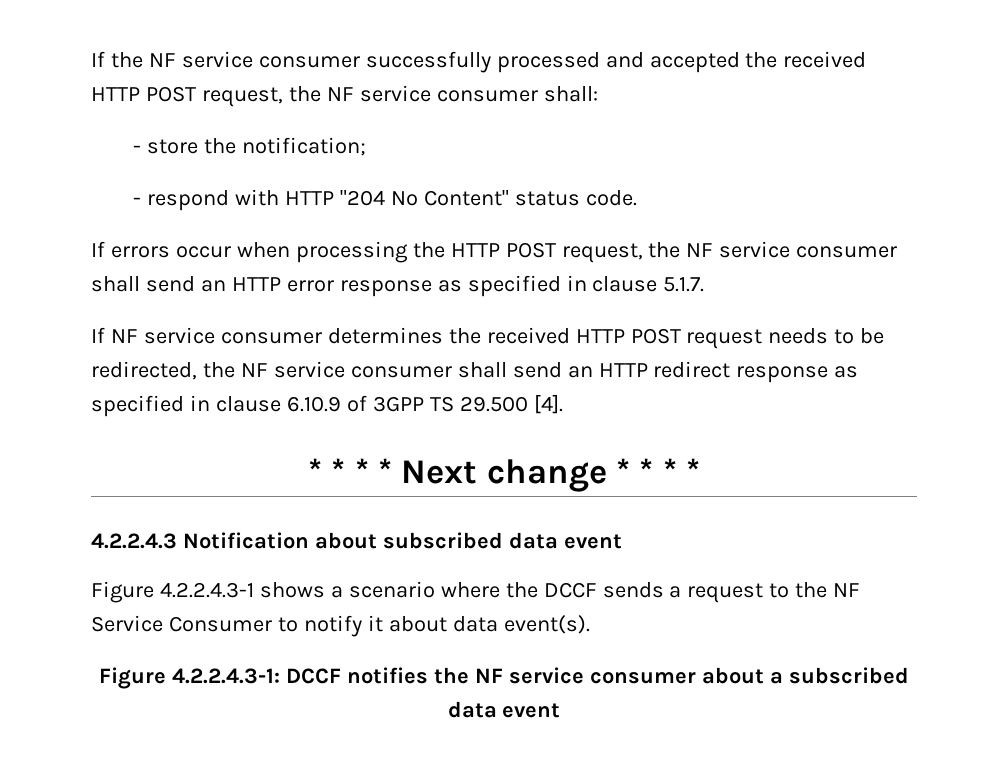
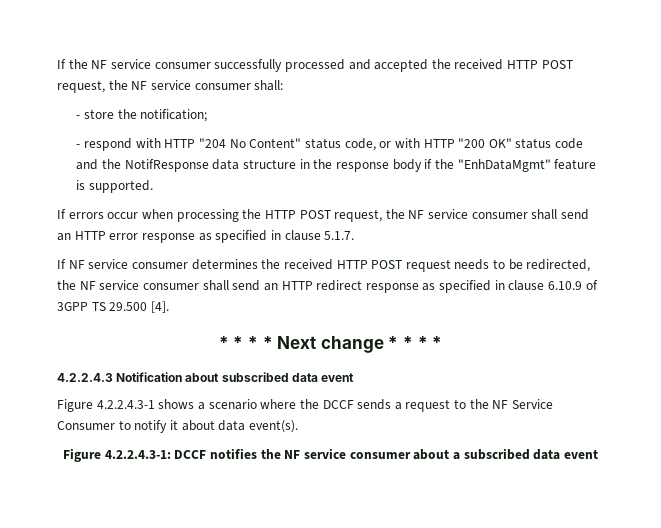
[585,190,637,206] code. -> [344,138,584,151] [76,159,597,172] [76,180,154,193] code, or with HTTP "200 OK" status code and the NotifResponse data structure in the response body if the "EnhDataMgmt" feature is supported.

